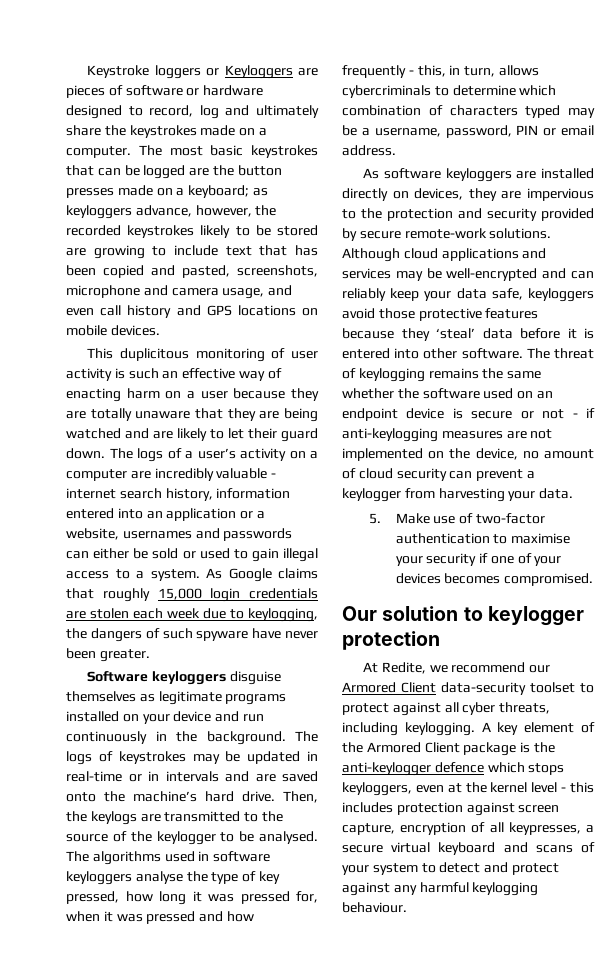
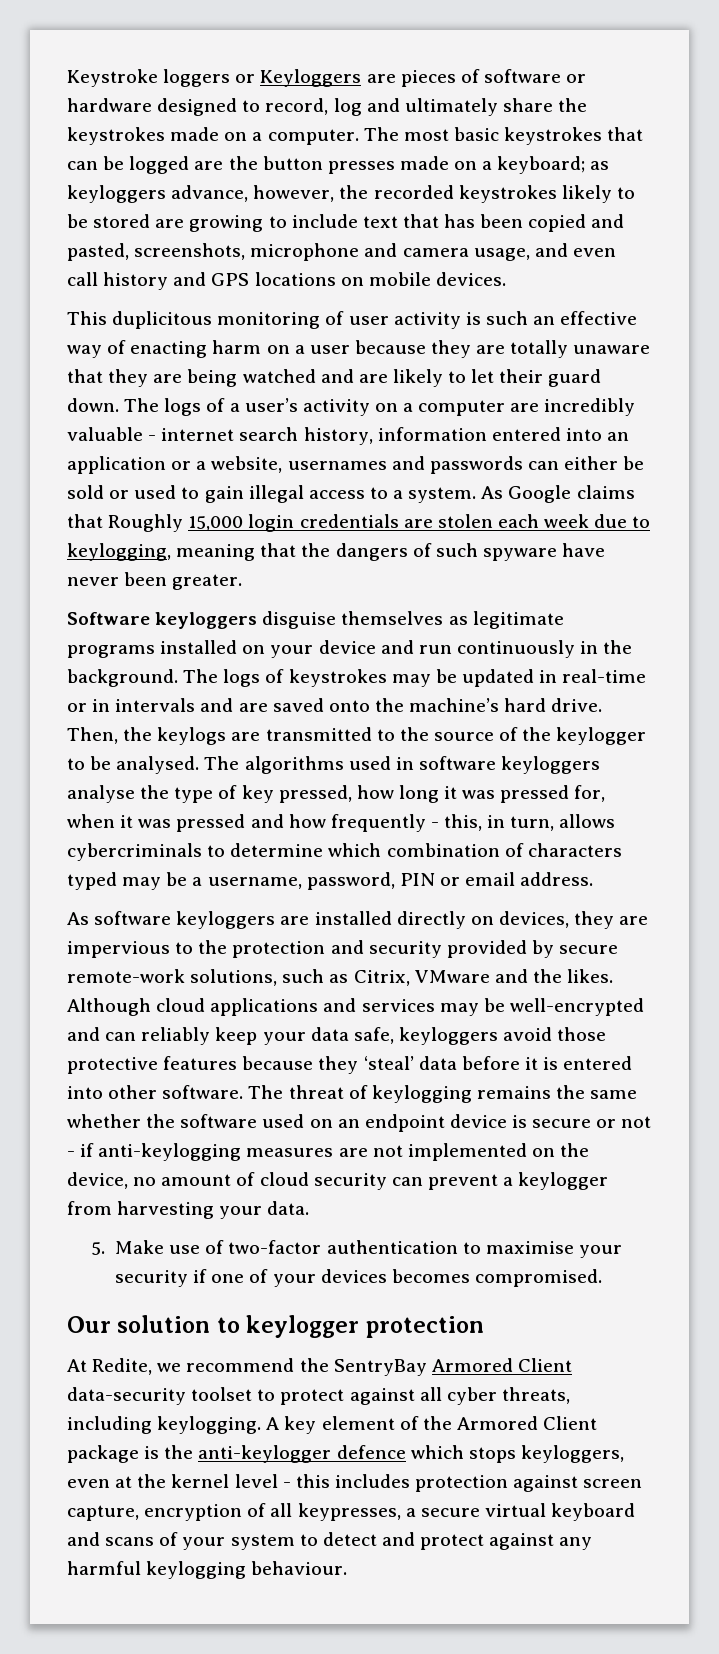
[102,588,150,602] roughly -> [108,514,184,532] Roughly
(318, 615) none -> [176,543,297,561] meaning that
[489,228,552,239] solutions. -> [190,969,614,986] solutions, such as Citrix, VMware and the likes.
[529,665,551,673] our -> [299,1358,427,1376] the SentryBay

